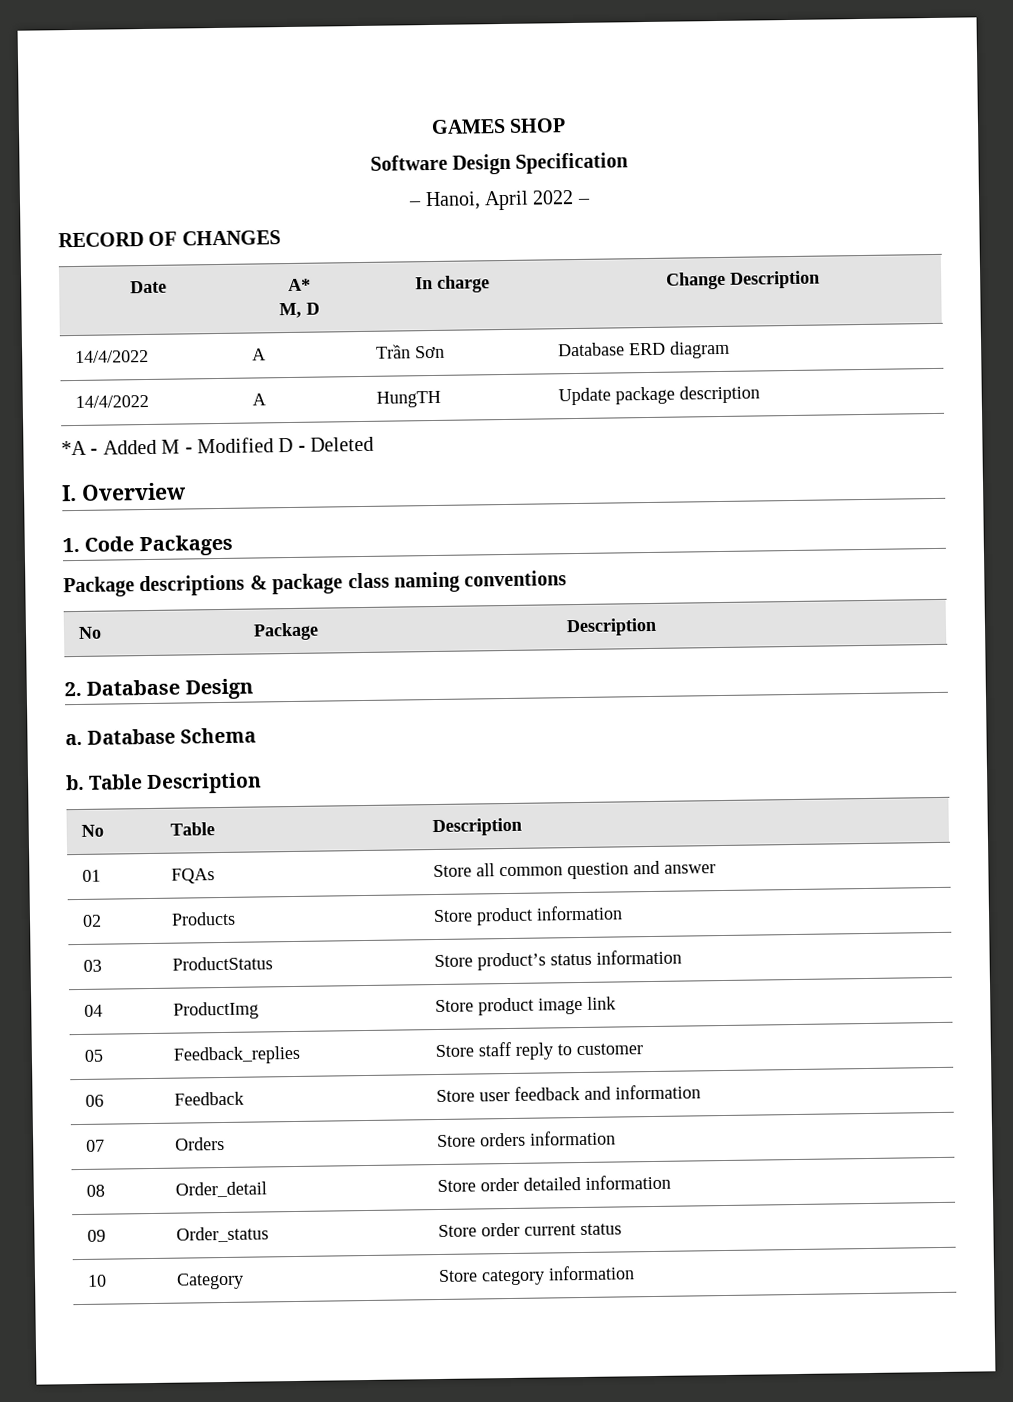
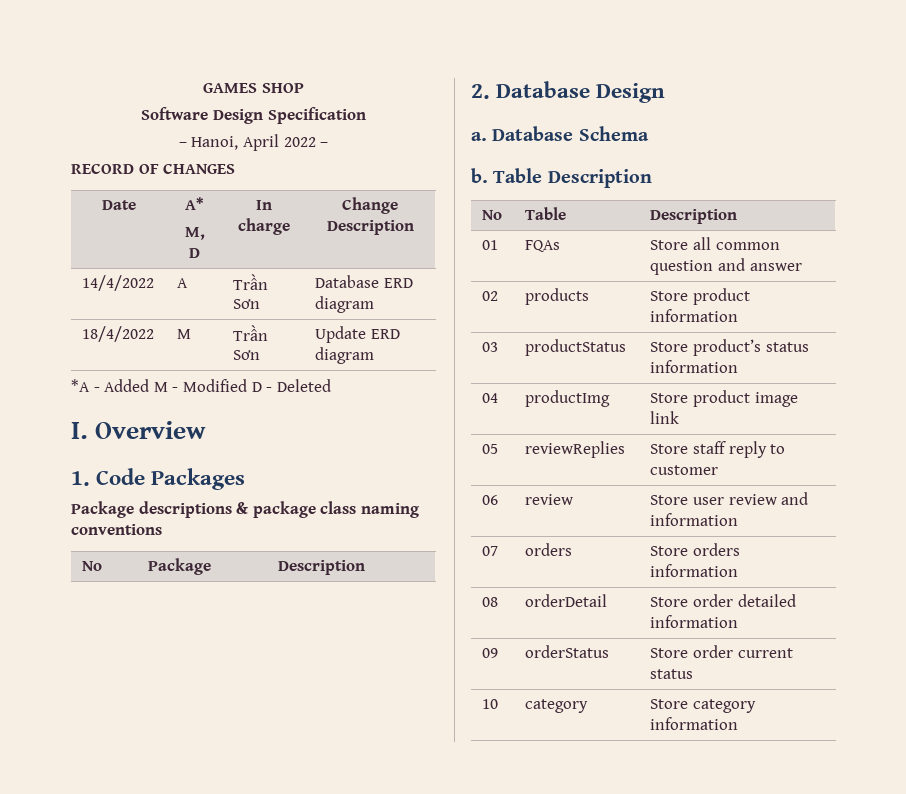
[75,394,150,408] [252,393,267,406] [376,390,442,408] 14/4/2022 | A | HungTH -> [82,326,155,342] [177,329,192,339] [233,325,269,341] [233,350,261,360] 18/4/2022 | M | Trần Sơn
[615,385,761,405] package description -> [370,329,400,339] [315,347,375,364] ERD diagram
[171,911,237,926] Products -> [525,288,590,305] products
[172,956,274,971] ProductStatus -> [525,339,627,356] productStatus
[173,1001,260,1020] ProductImg -> [525,390,611,407] productImg
[173,1045,302,1065] Feedback_replies -> [525,441,626,458] reviewReplies
[174,1091,245,1106] Feedback -> [525,494,574,505] review
[514,1086,581,1101] feedback -> [728,494,777,505] review
[175,1136,226,1151] Orders -> [525,543,573,556] orders
[175,1181,268,1198] Order_detail -> [525,594,608,607] orderDetail
[176,1226,270,1243] Order_status -> [525,645,610,658] orderStatus
[176,1272,245,1290] Category -> [525,699,589,713] category

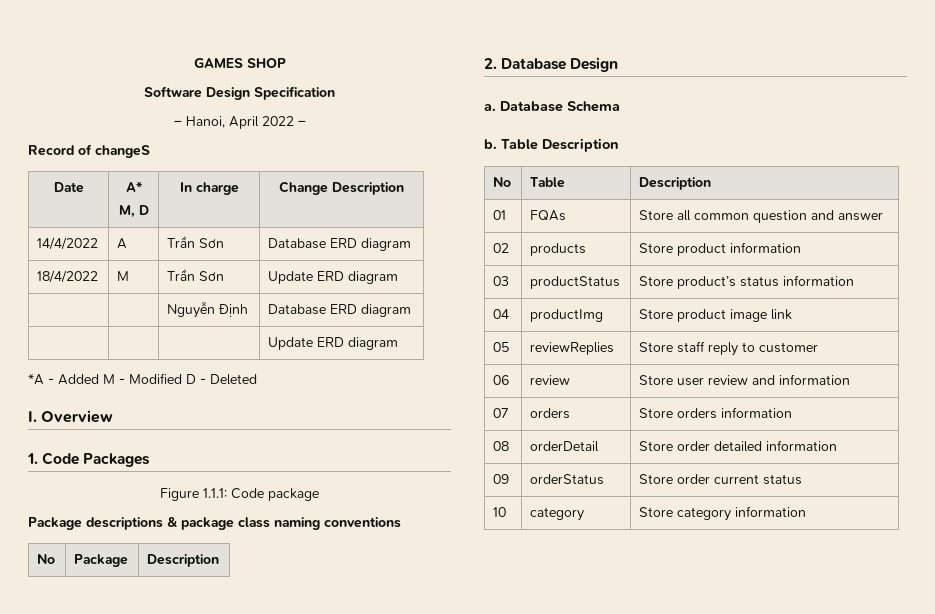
[71,163,236,174] RECORD OF CHANGES -> [28,144,150,158] Record of changeS
(375, 355) none -> [167,302,249,318] [268,304,412,317] [268,337,399,350] // | | Nguyễn Định | Database ERD diagram // | | | Update ERD diagram
(246, 479) none -> [160,488,319,501] // Figure 1.1.1: Code package

